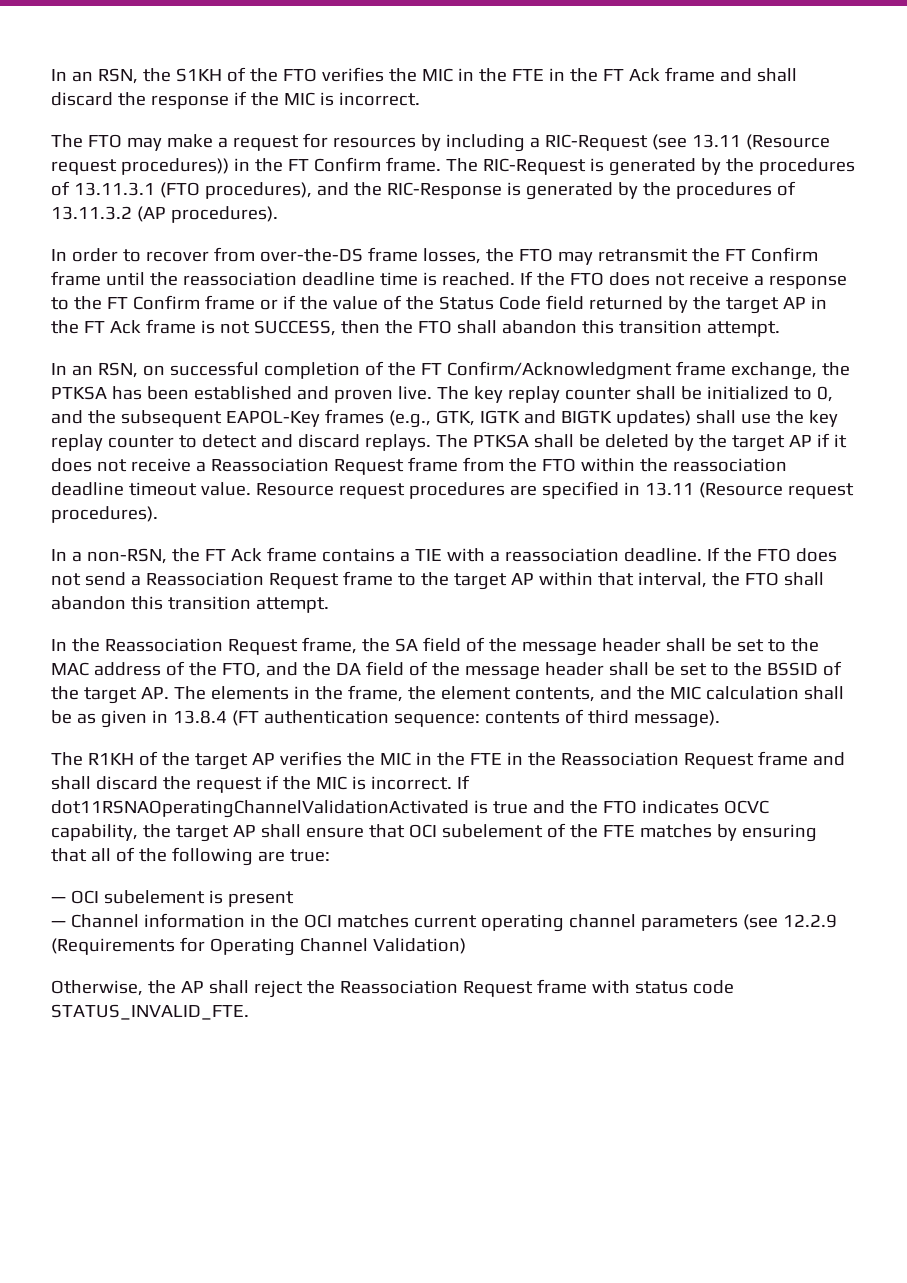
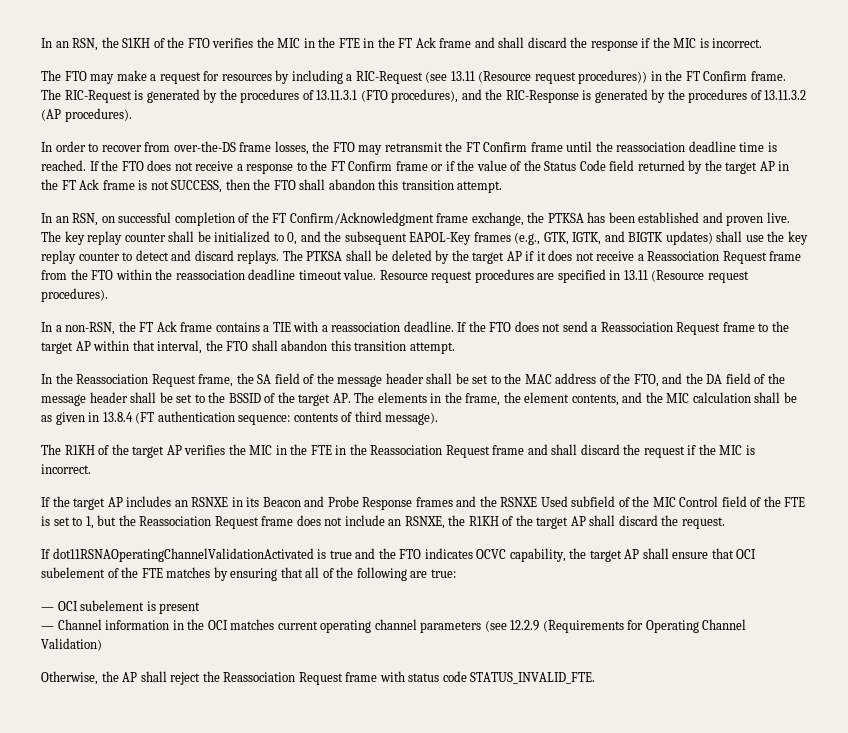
[479,410,520,424] IGTK -> [572,232,602,245] IGTK,
(452, 783) none -> [41,496,806,510] [41,515,725,529] // If the target AP includes an RSNXE in its Beacon and Probe Response frames and the RSNXE Used subfield of the MIC Control field of the FTE is set to 1, but the Reassociation Request frame does not include an RSNXE, the R1KH of the target AP shall discard the request. //

